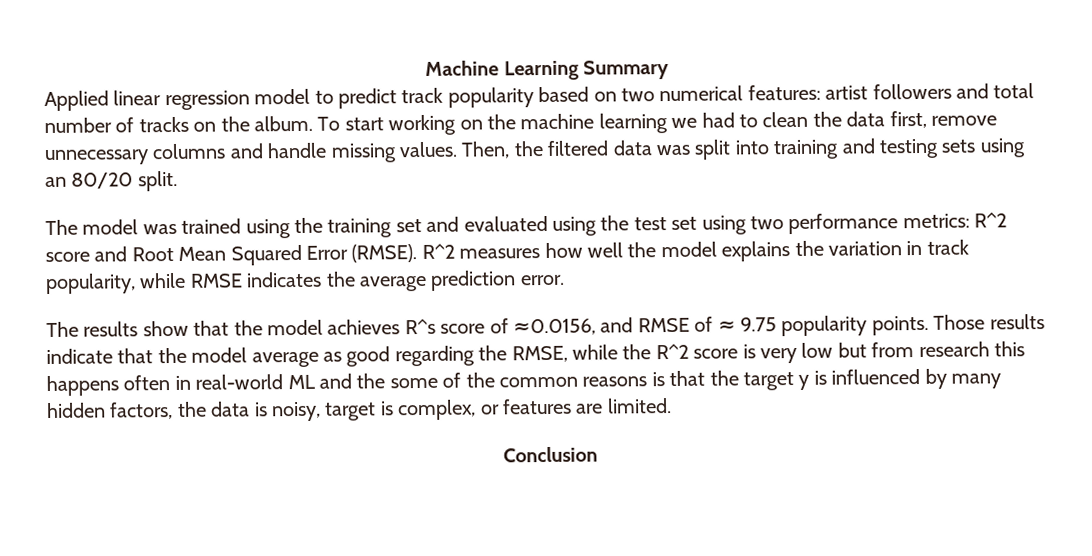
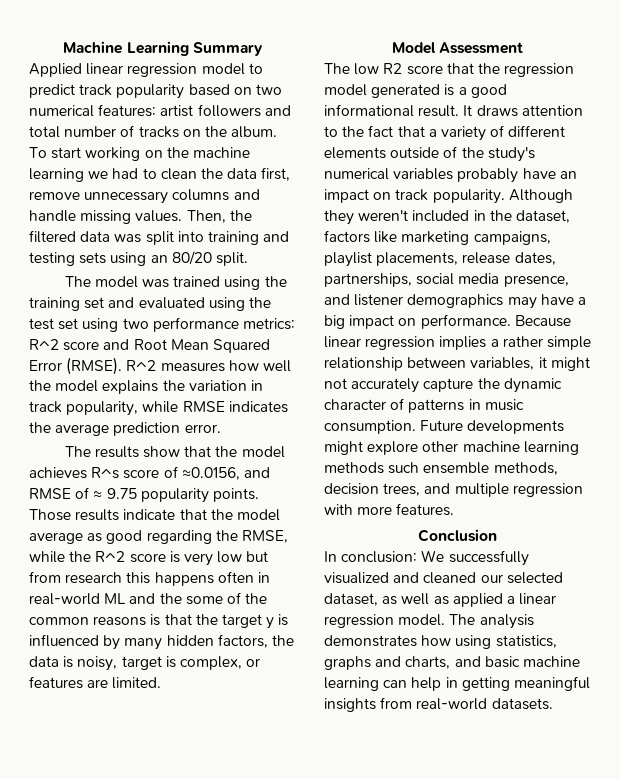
[502,446,598,463] Conclusion -> [391,42,524,54] [324,63,575,77] [324,84,507,98] [324,104,583,117] [324,125,566,141] [324,146,535,162] [324,168,577,183] [324,189,573,204] [324,210,570,225] [324,230,551,245] [324,252,556,267] [324,273,569,287] [324,294,586,309] [324,314,571,329] [324,336,591,350] [324,357,590,371] [324,378,562,393] [324,398,524,413] [324,420,565,434] [324,441,579,455] [324,462,558,475] [324,483,583,497] [324,503,455,516] [418,529,497,542] [324,550,529,566] [324,572,563,584] [324,593,557,607] [324,614,534,629] [324,635,557,649] [324,656,580,670] [324,676,590,691] [324,697,553,712] Model Assessment // The low R2 score that the regression model generated is a good informational result. It draws attention to the fact that a variety of different elements outside of the study's numerical variables probably have an impact on track popularity. Although they weren't included in the dataset, factors like marketing campaigns, playlist placements, release dates, partnerships, social media presence, and listener demographics may have a big impact on performance. Because linear regression implies a rather simple relationship between variables, it might not accurately capture the dynamic character of patterns in music consumption. Future developments might explore other machine learning methods such ensemble methods, decision trees, and multiple regression with more features. // Conclusion // In conclusion: We successfully visualized and cleaned our selected dataset, as well as applied a linear regression model. The analysis demonstrates how using statistics, graphs and charts, and basic machine learning can help in getting meaningful insights from real-world datasets.

